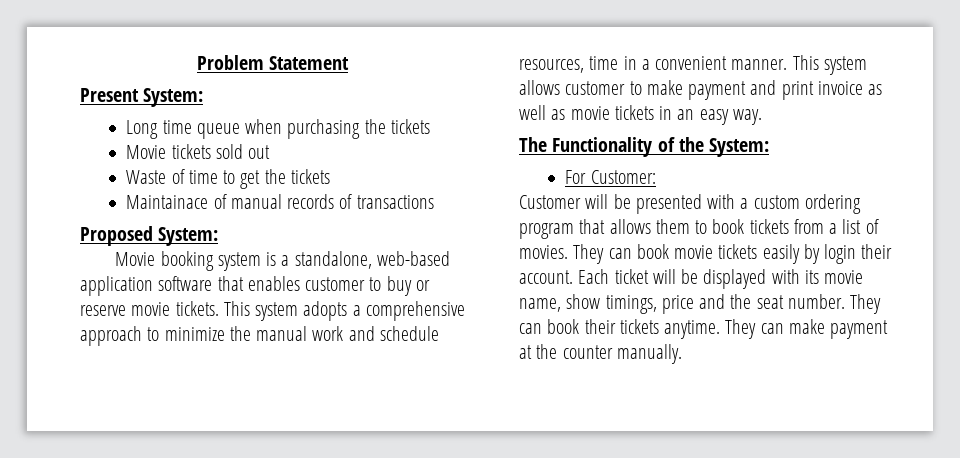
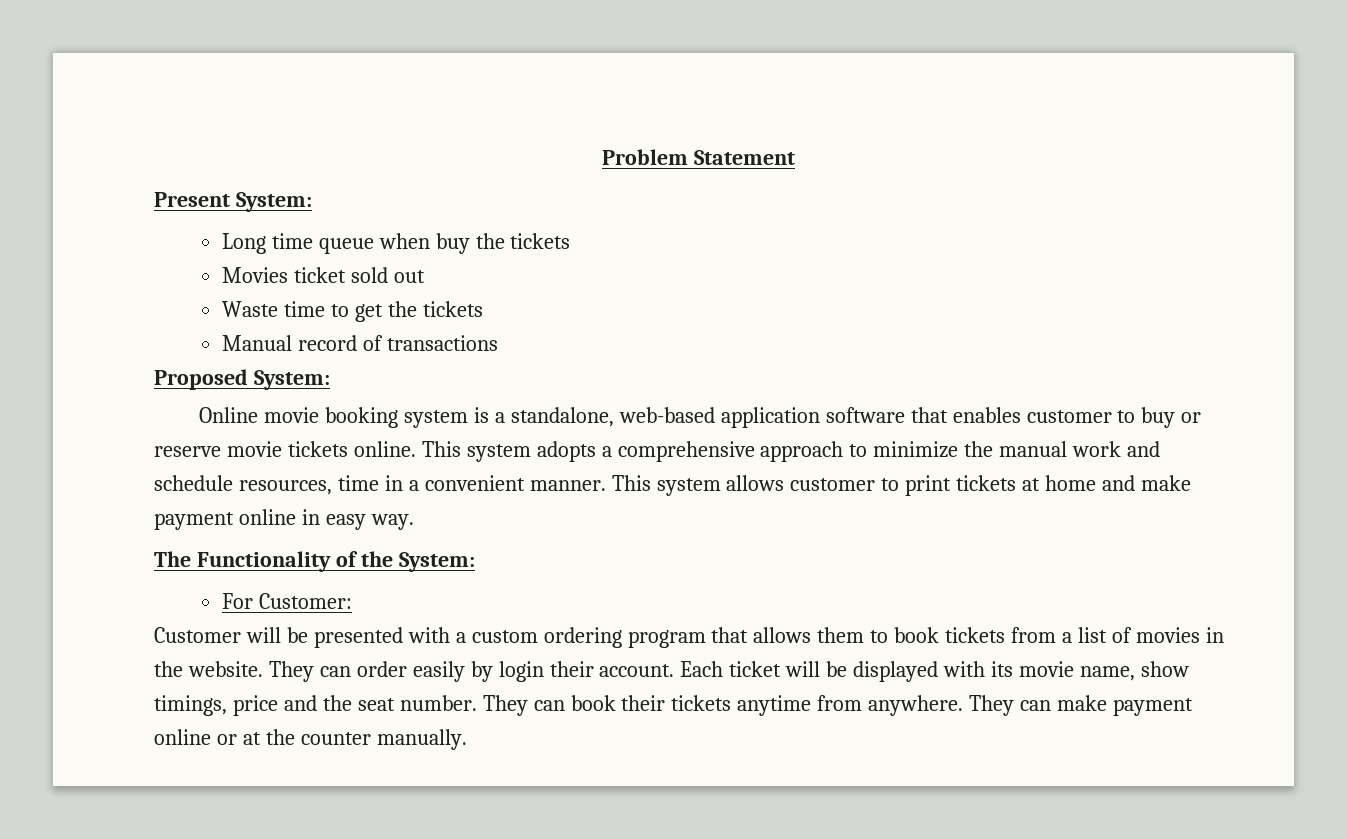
[287,119,430,139] [126,144,211,159] purchasing the tickets // Movie tickets -> [435,233,571,254] [221,267,346,283] buy the tickets // Movies ticket
[171,169,185,184] of -> (278, 309) none
[126,194,335,209] Maintainace of manual records -> [221,335,357,351] Manual record
[115,252,156,266] Movie -> [199,407,320,423] Online movie
[175,301,219,316] tickets. -> [287,441,416,457] tickets online.
[646,80,883,100] [519,105,695,120] make payment and print invoice as well as movie tickets in an -> [905,475,1191,496] [154,509,320,530] print tickets at home and make payment online in
[519,244,758,264] movies. They can book movie tickets -> [1135,627,1224,643] [154,661,407,682] movies in the website. They can order
[664,320,721,339] anytime. -> [737,695,964,716] anytime from anywhere.
(889, 329) none -> [154,729,237,745] online or

